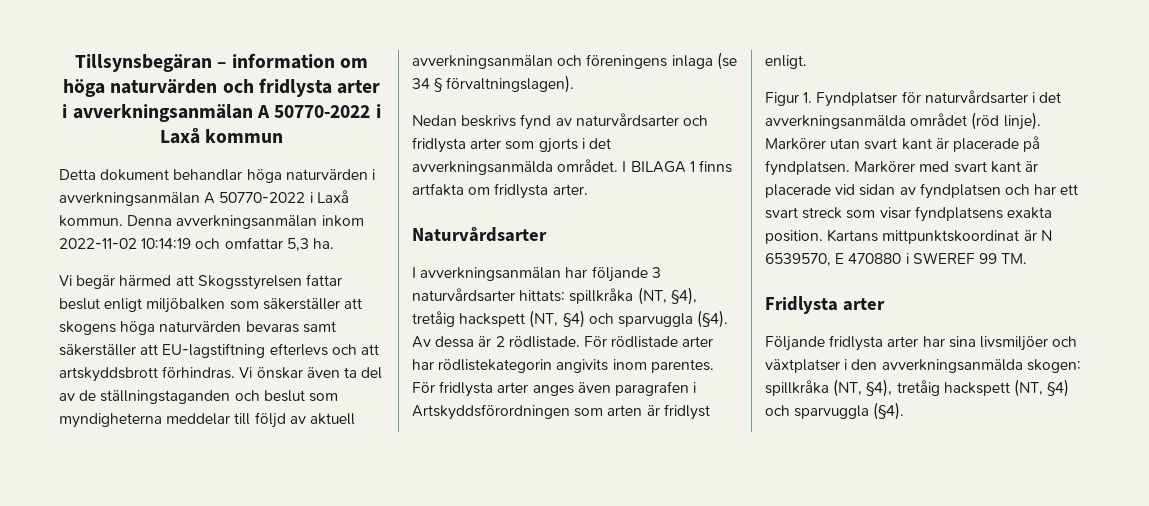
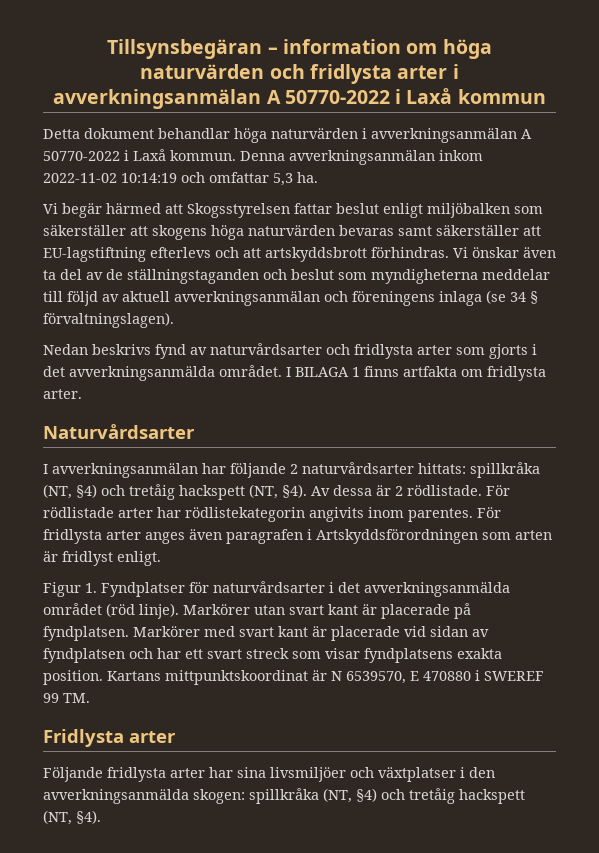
[651,267,661,278] 3 -> [290,464,298,474] 2
[670,287,697,305] [412,310,729,328] §4), tretåig hackspett (NT, §4) och sparvuggla (§4). -> [76,484,307,500] §4) och tretåig hackspett (NT, §4).
[866,379,1070,397] [765,402,905,420] §4), tretåig hackspett (NT, §4) och sparvuggla (§4). -> [356,788,525,804] [43,810,101,825] §4) och tretåig hackspett (NT, §4).

